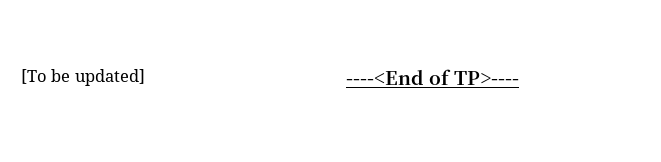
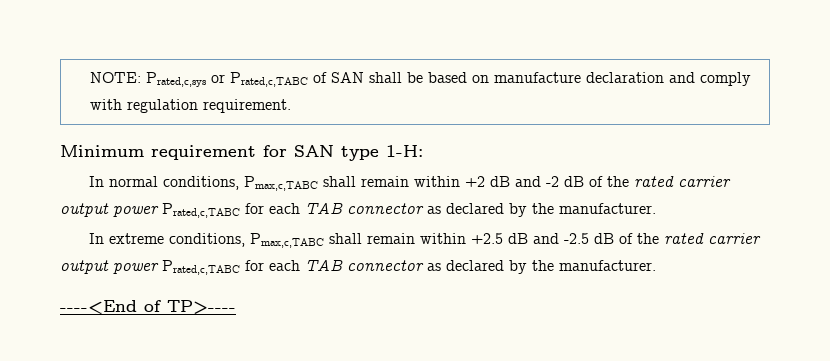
[21,69,145,86] [To be updated] -> [90,72,752,87] [90,99,292,113] [60,145,423,161] [89,176,732,191] [60,202,656,218] [89,233,762,248] [60,259,656,275] NOTE: Prated,c,sys or Prated,c,TABC of SAN shall be based on manufacture declaration and comply with regulation requirement. // Minimum requirement for SAN type 1-H: // In normal conditions, Pmax,c,TABC shall remain within +2 dB and -2 dB of the rated carrier output power Prated,c,TABC for each TAB connector as declared by the manufacturer. // In extreme conditions, Pmax,c,TABC shall remain within +2.5 dB and -2.5 dB of the rated carrier output power Prated,c,TABC for each TAB connector as declared by the manufacturer.

